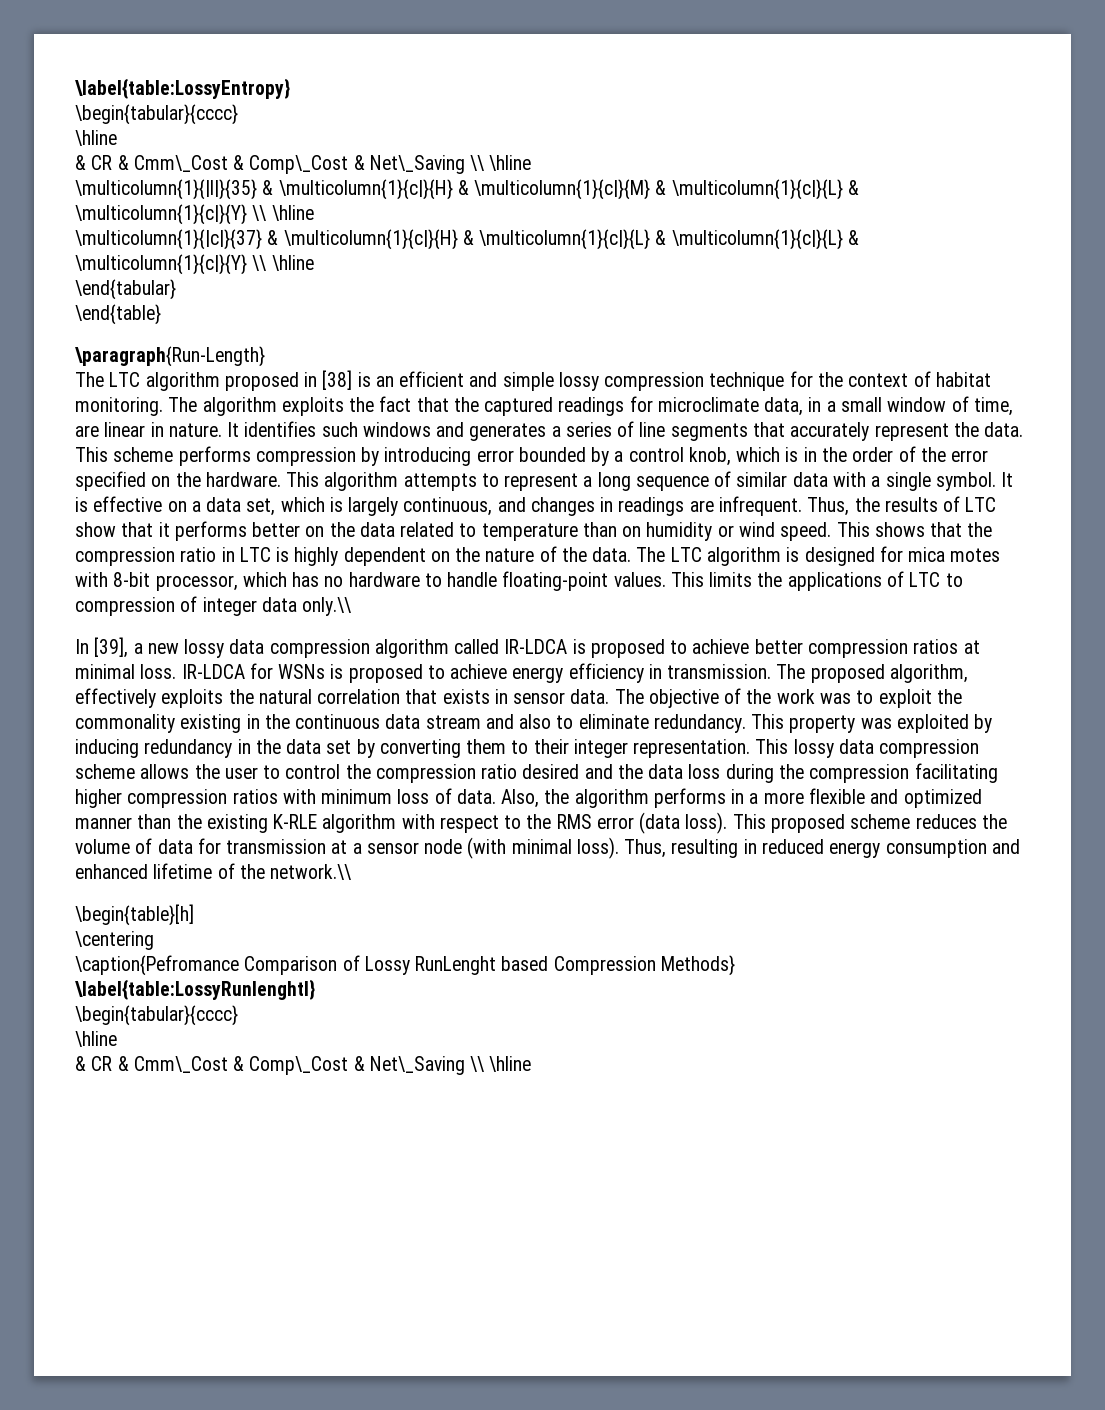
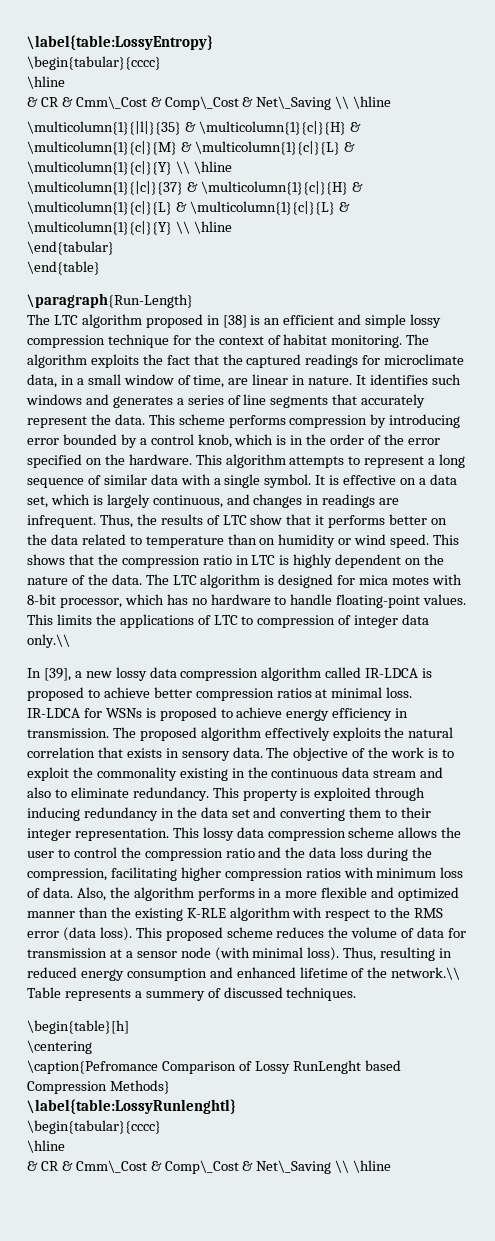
[889,664,968,683] algorithm, -> [200,727,261,741] algorithm
[513,692,566,704] sensor -> [181,751,230,761] sensory
[819,693,851,704] was -> [428,748,439,758] is
[860,714,993,733] was exploited by -> [300,787,426,801] is exploited through
[356,739,375,758] by -> [253,807,277,818] and
[522,764,580,779] desired -> (255, 853) none
[809,764,910,783] compression -> [27,868,107,881] compression,
(352, 872) none -> [27,987,357,1001] Table represents a summery of discussed techniques.

